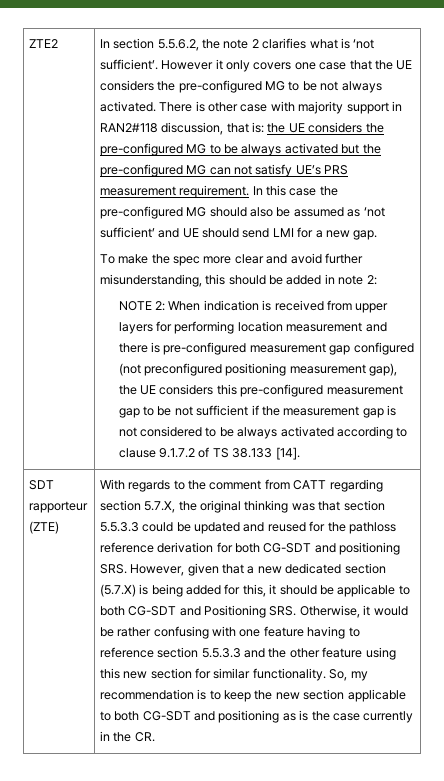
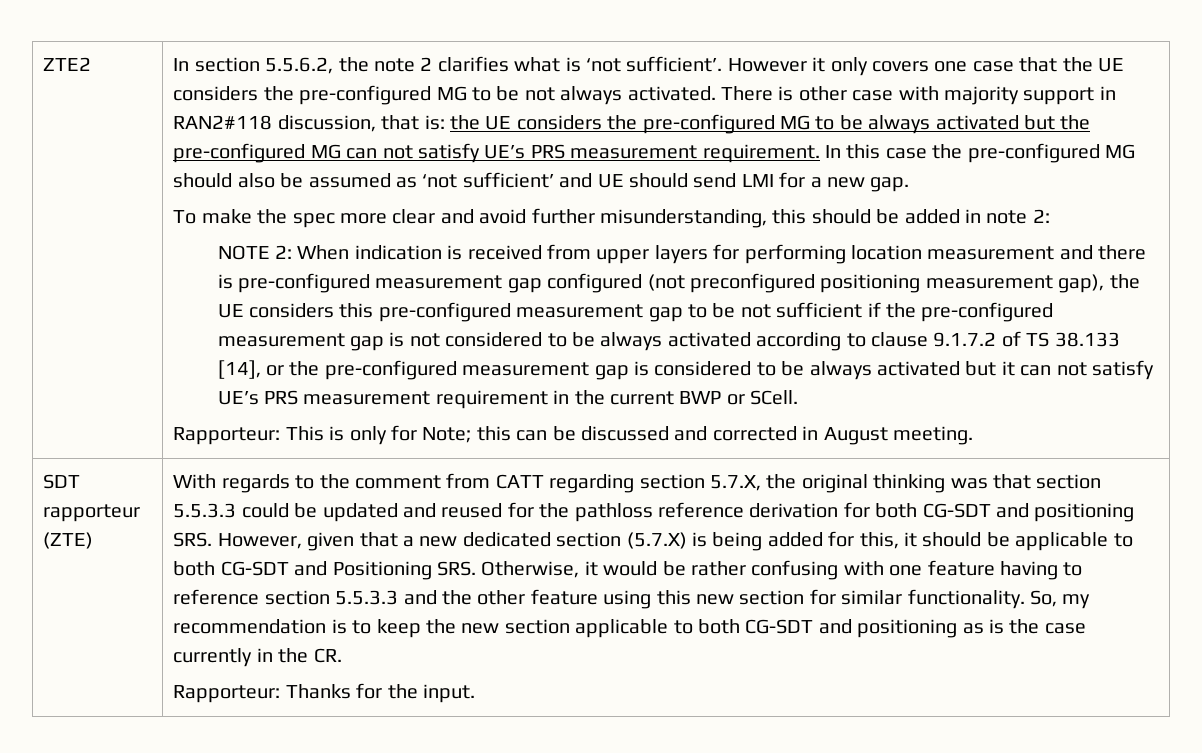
(280, 411) none -> [921,302,1054,322] pre-configured
[275,447,300,460] [14]. -> [217,360,1154,380] [217,390,799,409] [173,425,973,445] [14], or the pre-configured measurement gap is considered to be always activated but it can not satisfy UE’s PRS measurement requirement in the current BWP or SCell. // Rapporteur: This is only for Note; this can be discussed and corrected in August meeting.
(155, 737) none -> [173,683,475,703] // Rapporteur: Thanks for the input.

